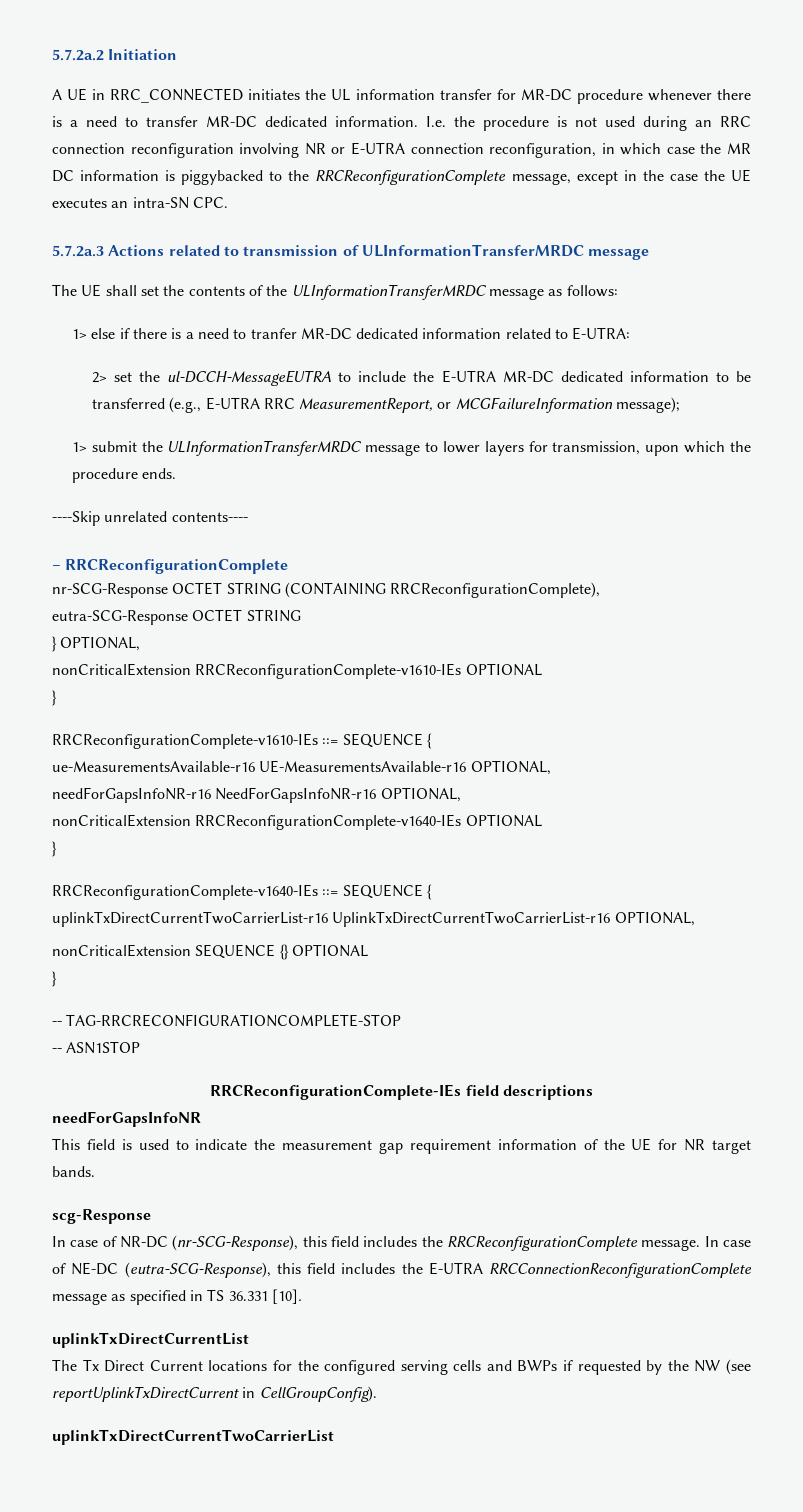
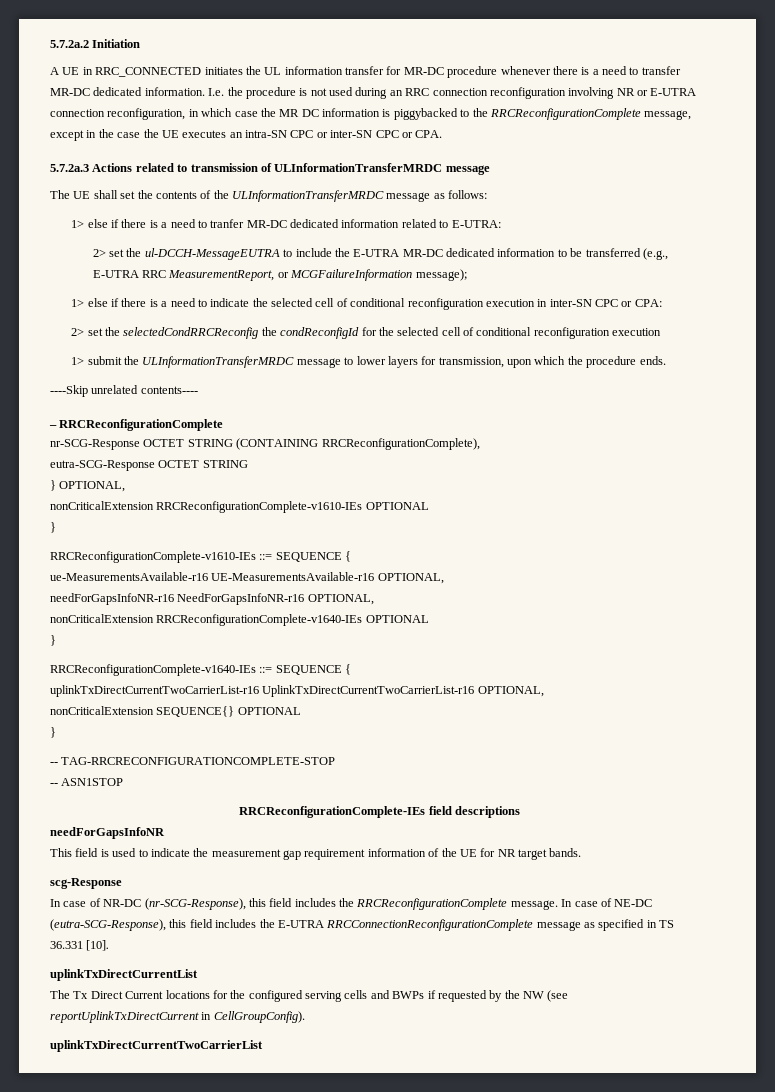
[192,197,228,208] CPC. -> [290,130,443,138] CPC or inter-SN CPC or CPA.
(681, 405) none -> [71,298,662,310] [71,327,662,339] // 1> else if there is a need to indicate the selected cell of conditional reconfiguration execution in inter-SN CPC or CPA: // 2> set the selectedCondRRCReconfig the condReconfigId for the selected cell of conditional reconfiguration execution
[195,944,289,960] SEQUENCE {} -> [156,706,235,717] SEQUENCE{}

